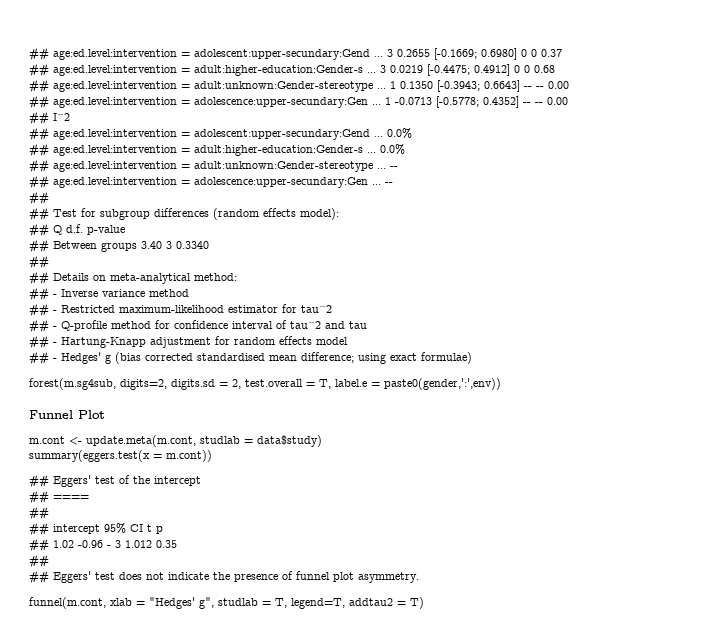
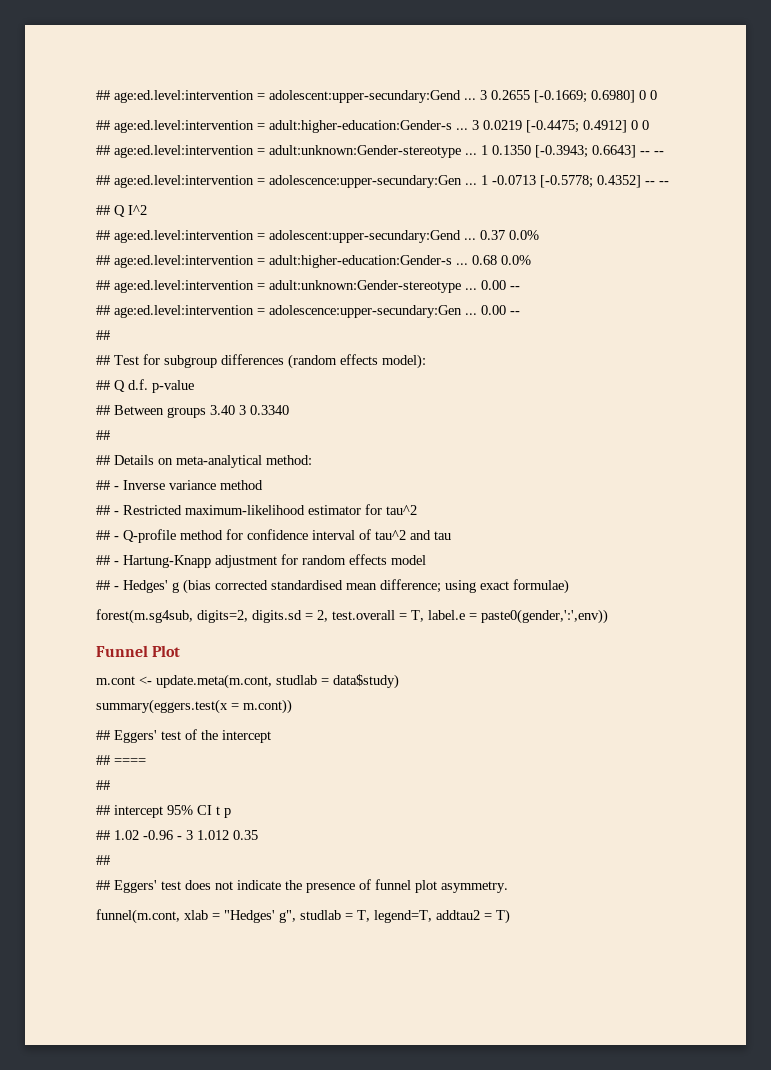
[541,49,562,57] 0.37 -> (657, 95) none
[534,65,555,73] 0.68 -> (649, 125) none
[548,81,569,89] 0.00 -> (664, 153) none
[547,97,568,105] [29,111,49,125] 0.00 // ## -> [96,205,125,217] // ## Q
(383, 136) none -> [480,230,505,240] 0.37
(376, 152) none -> [472,255,497,265] 0.68
[390,166,398,169] [29,175,381,189] -- // ## age:ed.level:intervention = adolescence:upper-secundary:Gen ... -> [481,280,520,290] [96,305,506,318] 0.00 -- // ## age:ed.level:intervention = adolescence:upper-secundary:Gen ... 0.00

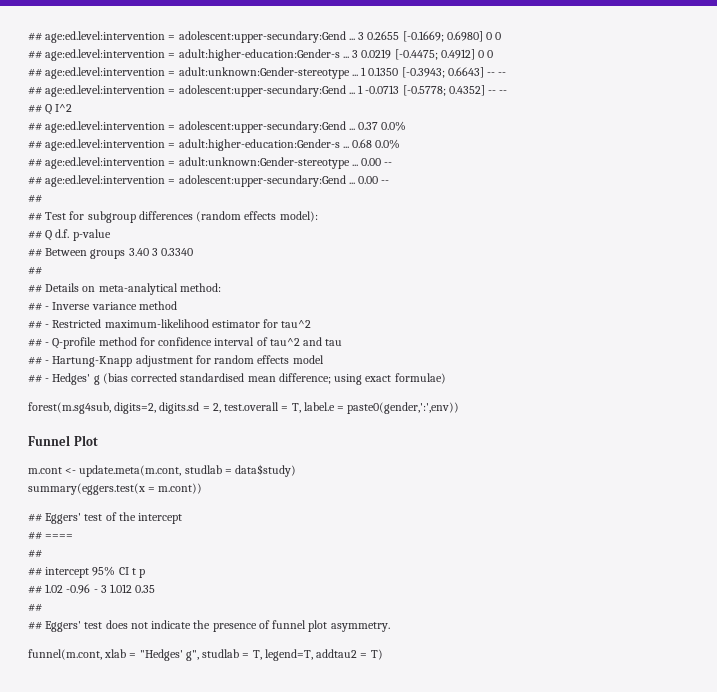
[269,175,462,188] adolescence:upper-secundary:Gen -> [178,85,346,97] adolescent:upper-secundary:Gend
[269,305,462,318] adolescence:upper-secundary:Gen -> [178,175,346,187] adolescent:upper-secundary:Gend

